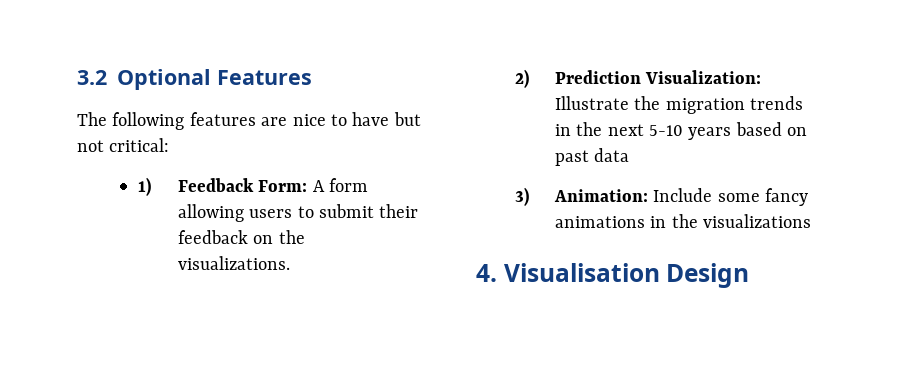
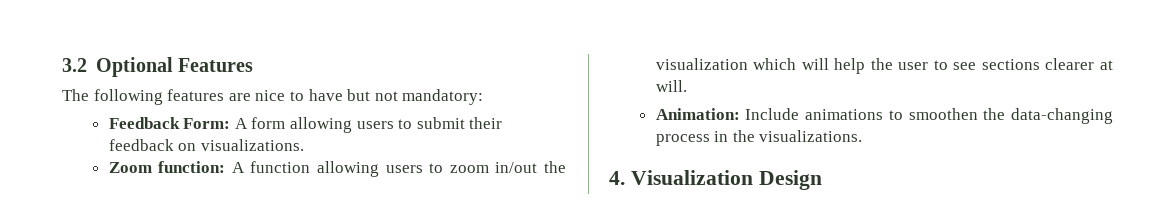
[109,138,170,152] [138,177,152,196] critical: // 1) -> [402,89,484,105] mandatory: //
[278,230,305,244] [177,256,290,270] [515,69,762,88] [554,96,804,114] [554,122,808,140] [554,148,630,166] [515,187,809,206] [554,214,812,228] the visualizations. // 2) Prediction Visualization: Illustrate the migration trends in the next 5-10 years based on past data // 3) Animation: Include some fancy animations in the visualizations -> [200,139,304,151] [108,161,566,177] [655,58,1113,74] [655,80,687,92] [655,108,1113,124] [655,130,863,146] visualizations. // Zoom function: A function allowing users to zoom in/out the visualization which will help the user to see sections clearer at will. // Animation: Include animations to smoothen the data-changing process in the visualizations.
[503,263,660,282] Visualisation -> [630,170,753,185] Visualization

